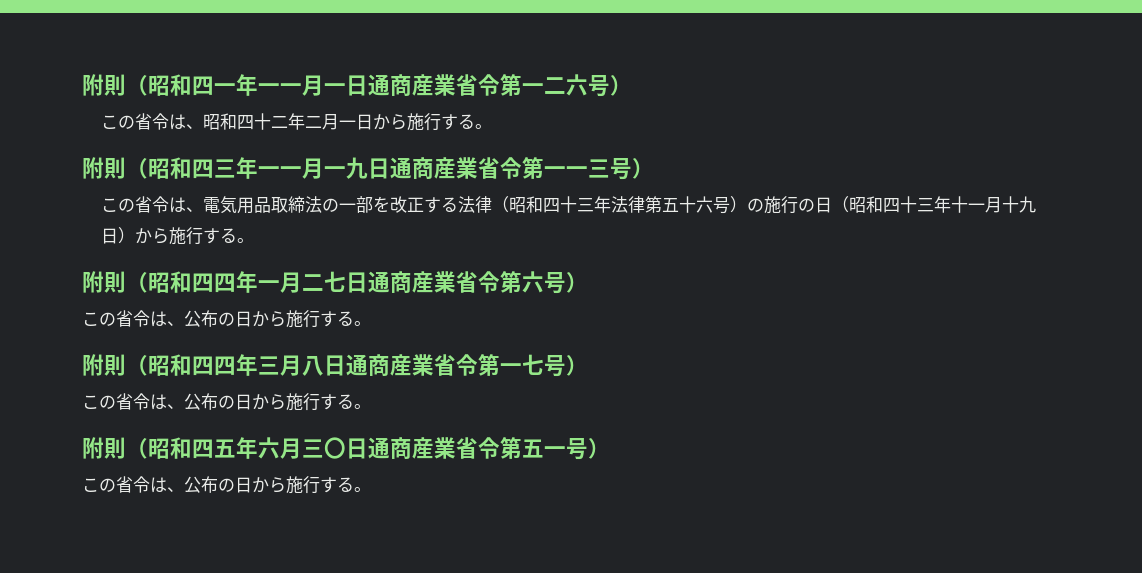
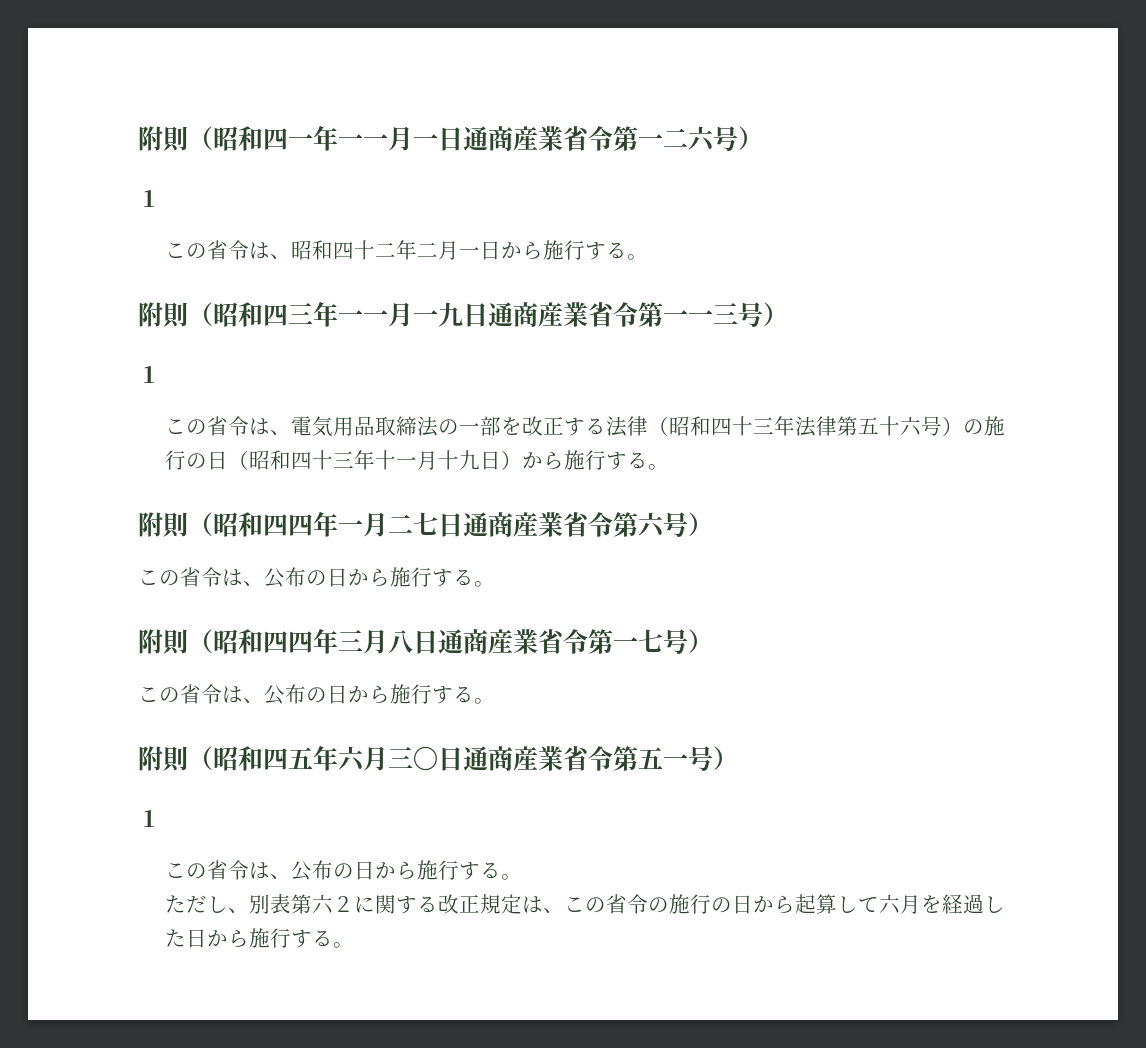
(632, 85) none -> [138,190,160,207] // １
(654, 168) none -> [138,366,160,383] // １
[82,476,371,494] // この省令は、公布の日から施行する。 -> [138,810,160,827] [164,860,522,881] [164,894,1005,914] [164,928,354,948] // １ // この省令は、公布の日から施行する。 // ただし、別表第六２に関する改正規定は、この省令の施行の日から起算して六月を経過した日から施行する。

